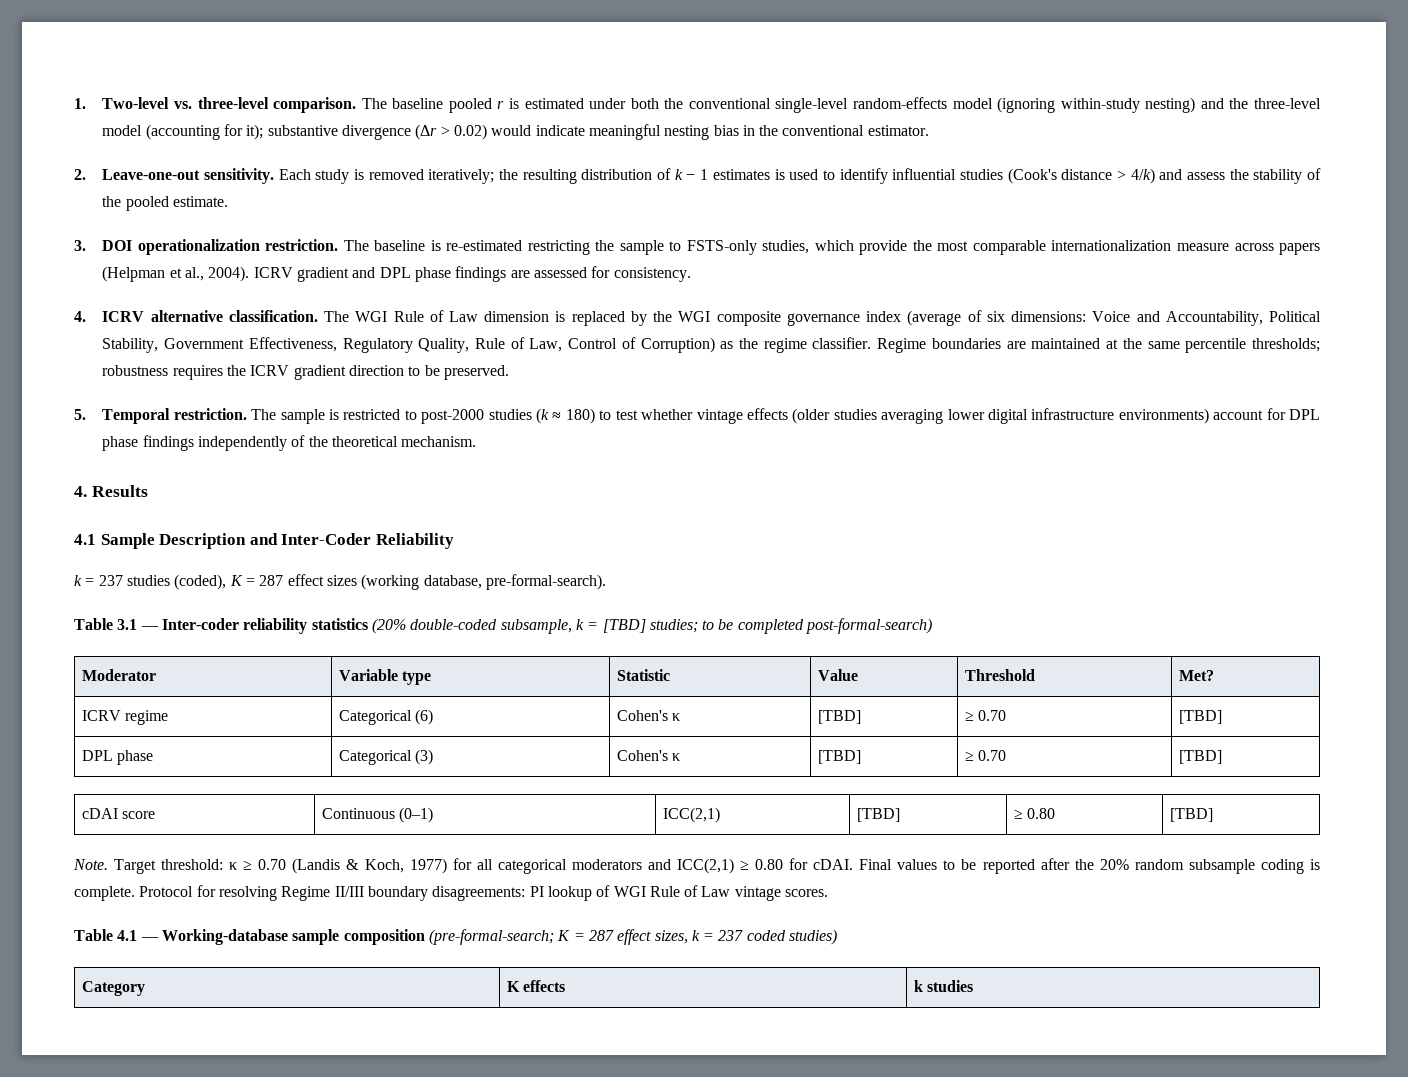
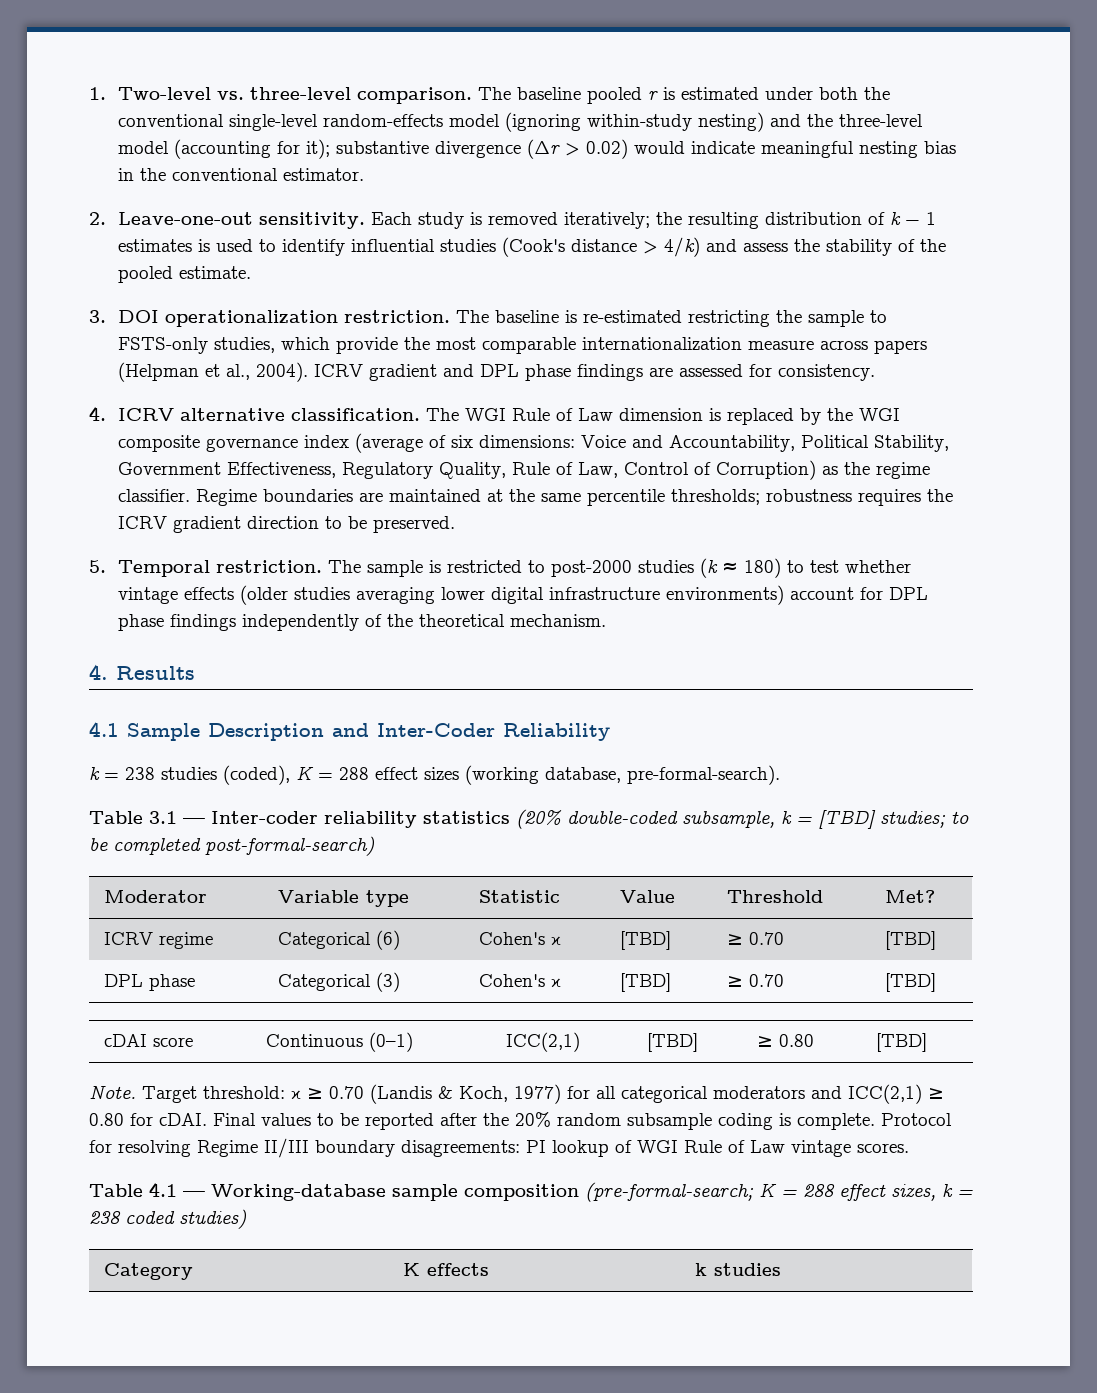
[98,575,123,586] 237 -> [125,767,155,780] 238
[259,575,284,586] 287 -> [339,767,369,780] 288
[588,930,614,941] 287 -> [803,1184,835,1197] 288
[718,930,744,941] 237 -> [89,1211,121,1224] 238

